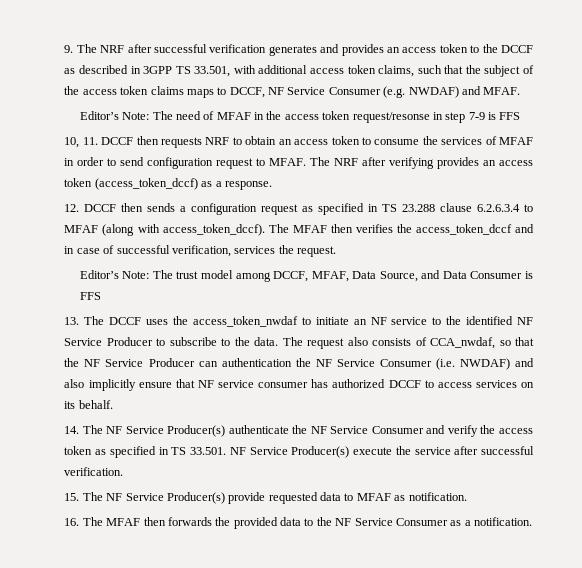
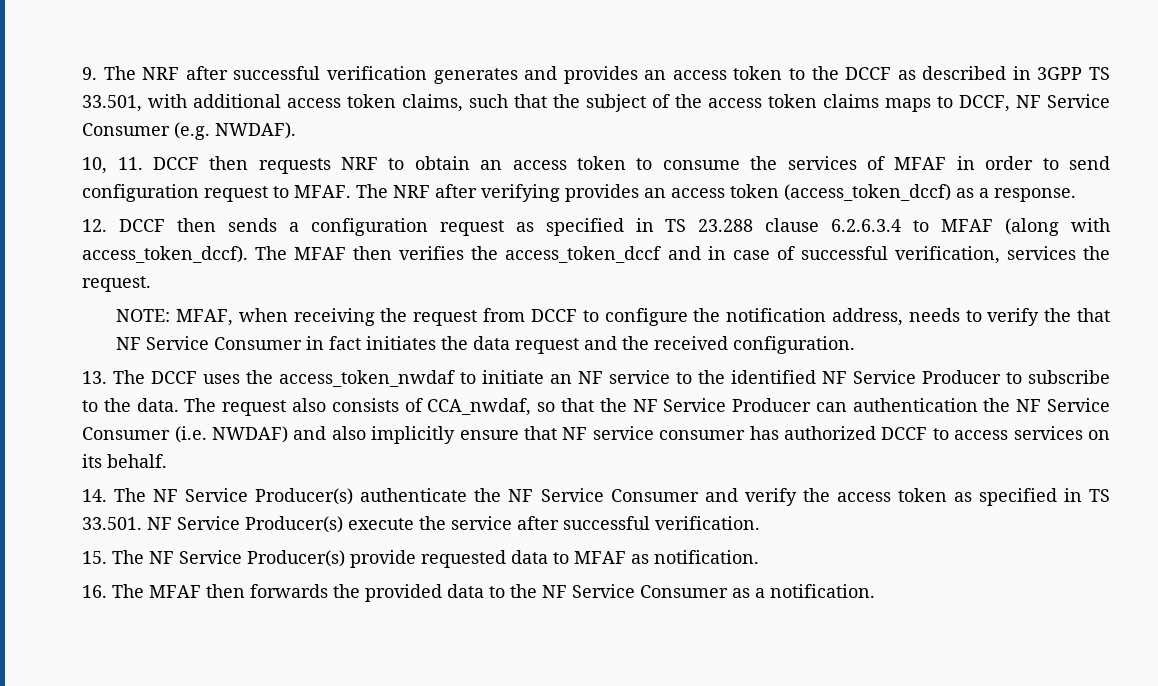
[408,86,521,98] [79,111,521,123] NWDAF) and MFAF. // Editor’s Note: The need of MFAF in the access token request/resonse in step 7-9 is FFS -> [215,122,297,139] NWDAF).
[79,270,534,282] [79,292,101,300] Editor’s Note: The trust model among DCCF, MFAF, Data Source, and Data Consumer is FFS -> [116,308,1110,326] [116,336,856,354] NOTE: MFAF, when receiving the request from DCCF to configure the notification address, needs to verify the that NF Service Consumer in fact initiates the data request and the received configuration.

